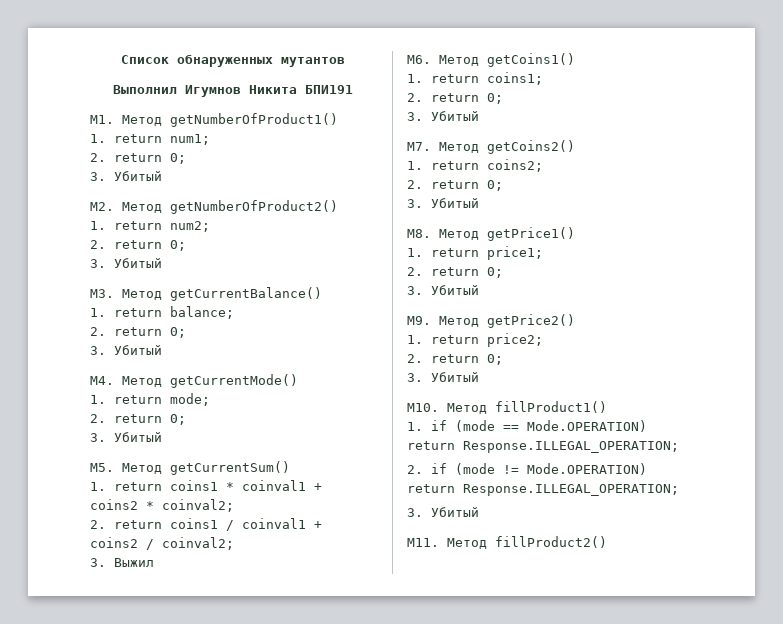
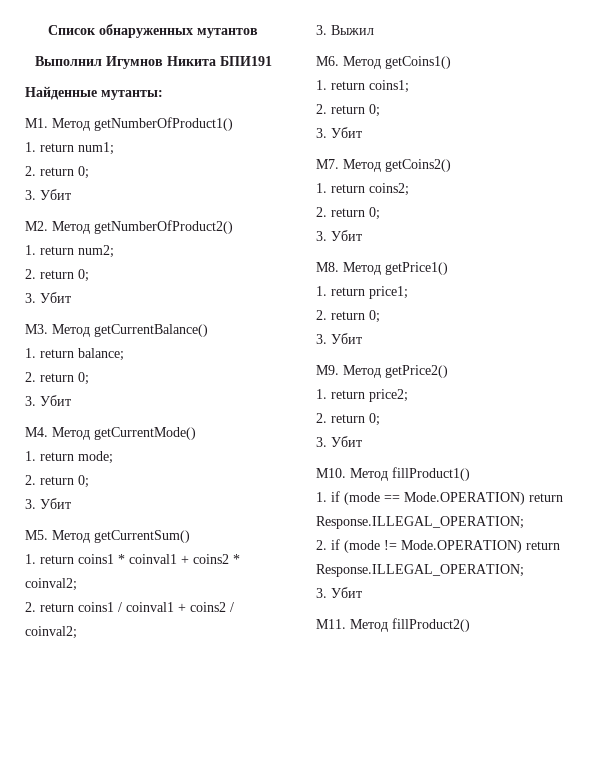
(353, 89) none -> [25,86,163,100] // Найденные мутанты:
[114,171,162,181] Убитый -> [40,189,71,200] Убит
[114,258,162,268] Убитый -> [40,292,71,303] Убит
[114,345,162,355] Убитый -> [40,395,71,406] Убит
[114,432,162,442] Убитый -> [40,498,71,509] Убит
[431,111,479,121] Убитый -> [331,127,362,138] Убит
[431,198,479,208] Убитый -> [331,230,362,241] Убит
[431,285,479,295] Убитый -> [331,333,362,344] Убит
[431,372,479,382] Убитый -> [331,436,362,447] Убит
[431,507,479,517] Убитый -> [331,587,362,598] Убит

